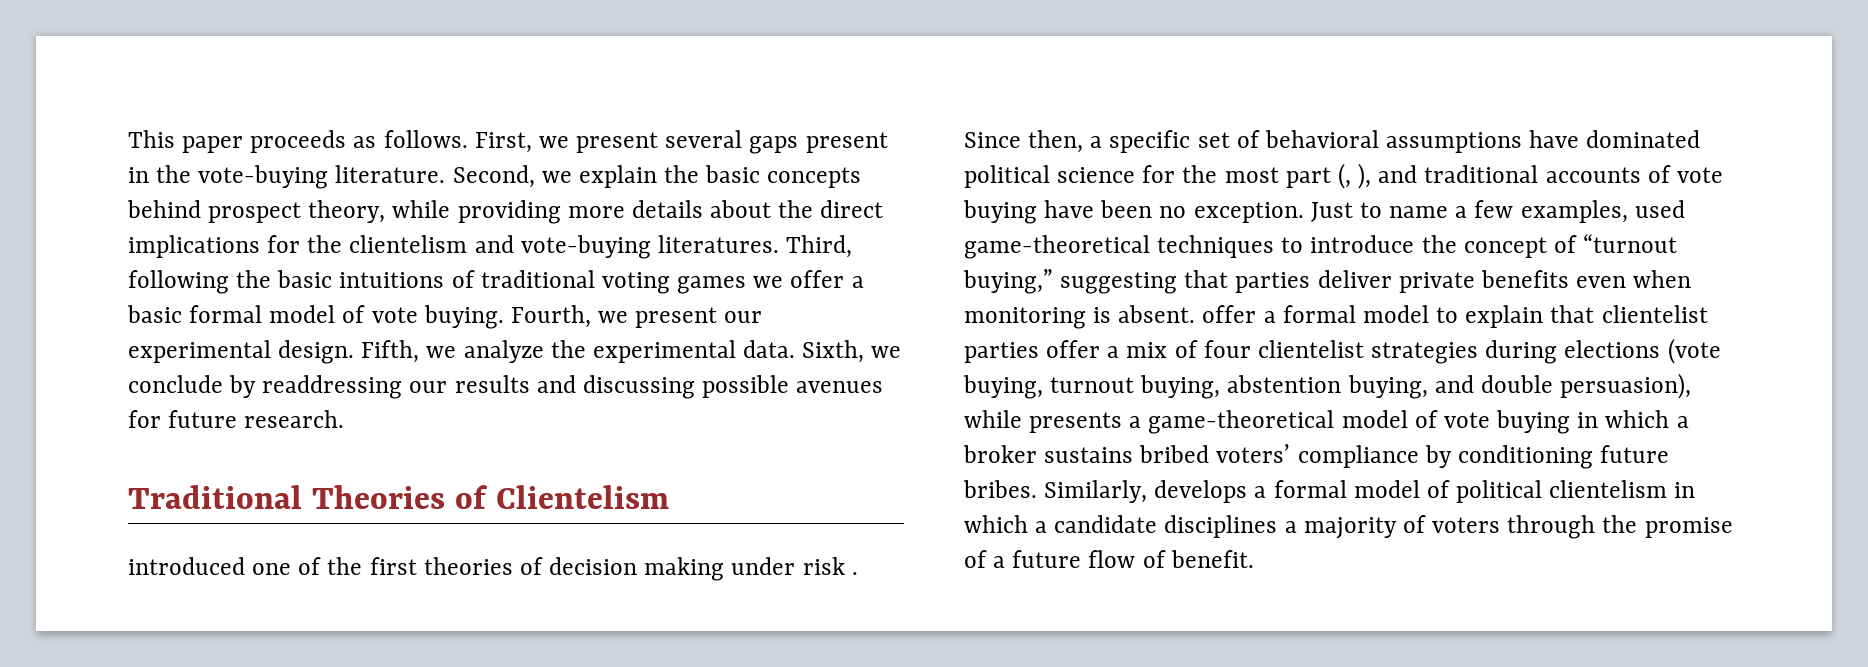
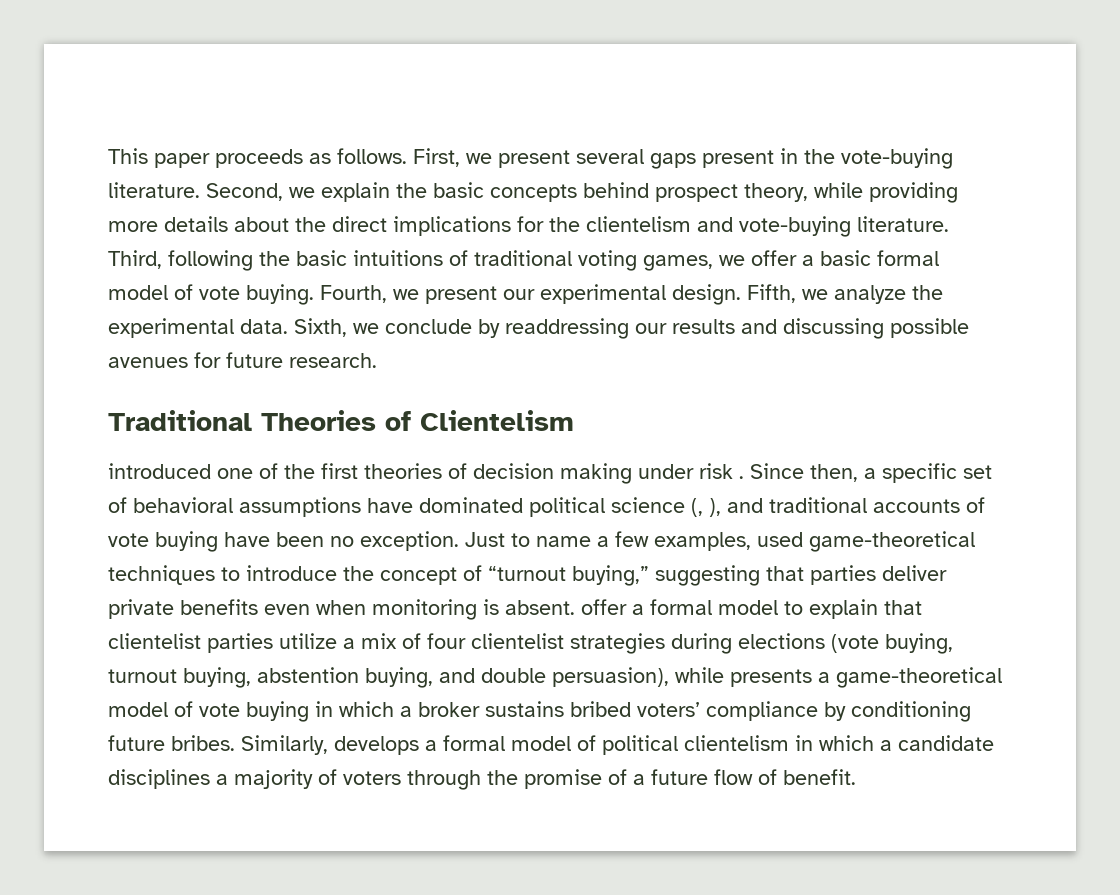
[657,235,779,253] literatures. -> [857,216,949,232] literature.
[677,276,747,294] games -> [643,255,713,271] games,
[1142,165,1331,188] for the most part -> (685, 505) none
[1046,340,1101,358] offer -> [279,633,337,649] utilize

